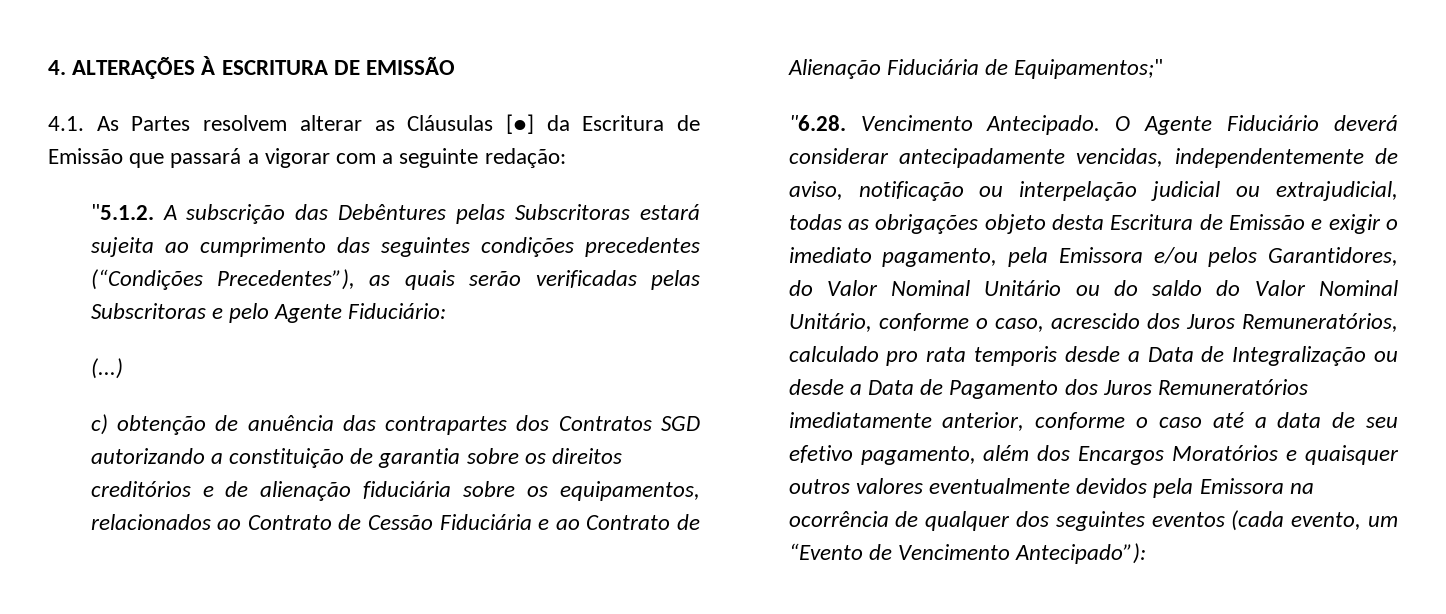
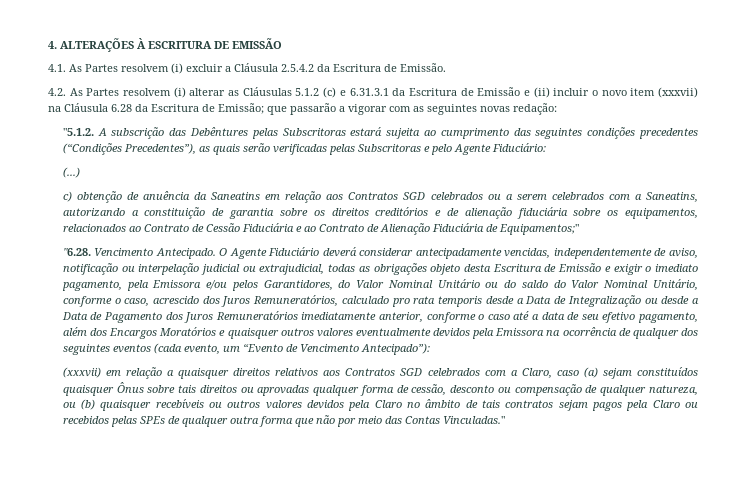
[299,114,700,134] [48,148,479,168] alterar as Cláusulas [●] da Escritura de Emissão que passará a vigorar com a seguinte -> [171,63,446,74] [48,87,698,98] [48,103,510,115] (i) excluir a Cláusula 2.5.4.2 da Escritura de Emissão. // 4.2. As Partes resolvem (i) alterar as Cláusulas 5.1.2 (c) e 6.31.3.1 da Escritura de Emissão e (ii) incluir o novo item (xxxvii) na Cláusula 6.28 da Escritura de Emissão; que passarão a vigorar com as seguintes novas
[342,415,700,435] das contrapartes dos Contratos SGD -> [194,191,698,203] da Saneatins em relação aos Contratos SGD celebrados ou a serem celebrados com a Saneatins,
(1147, 553) none -> [62,367,698,379] [62,382,698,396] [62,399,698,411] [62,415,505,427] // (xxxvii) em relação a quaisquer direitos relativos aos Contratos SGD celebrados com a Claro, caso (a) sejam constituídos quaisquer Ônus sobre tais direitos ou aprovadas qualquer forma de cessão, desconto ou compensação de qualquer natureza, ou (b) quaisquer recebíveis ou outros valores devidos pela Claro no âmbito de tais contratos sejam pagos pela Claro ou recebidos pelas SPEs de qualquer outra forma que não por meio das Contas Vinculadas."

